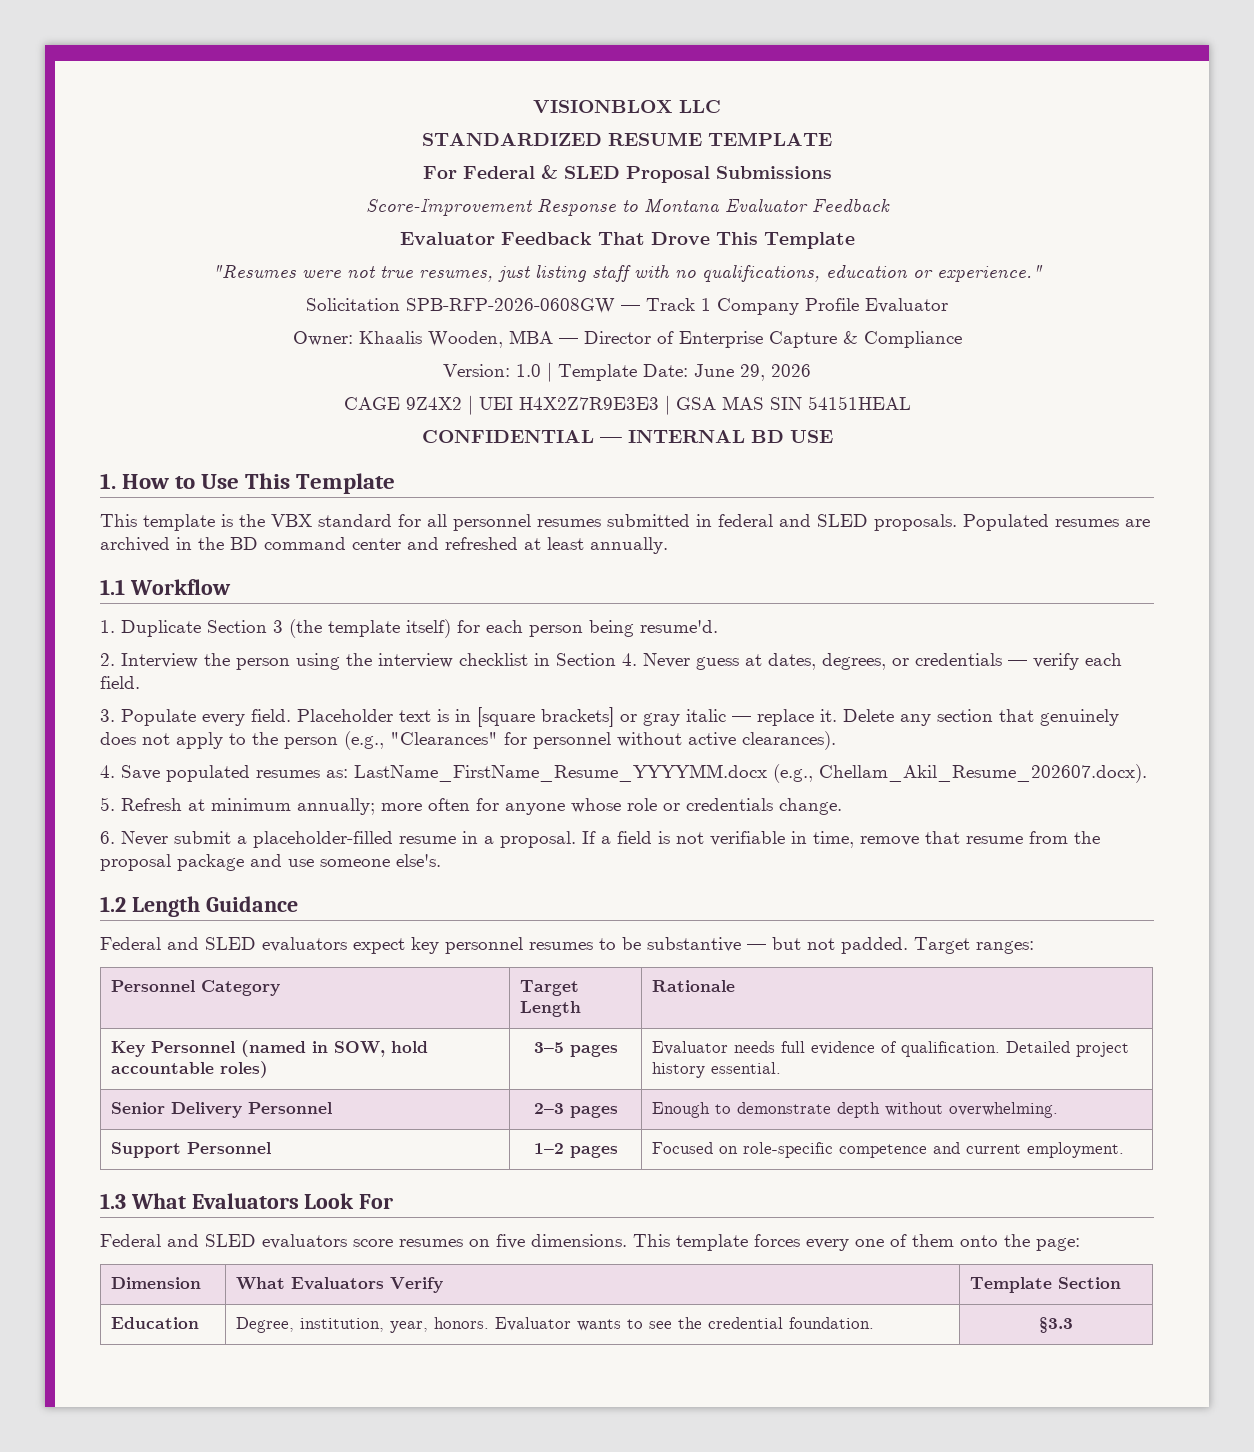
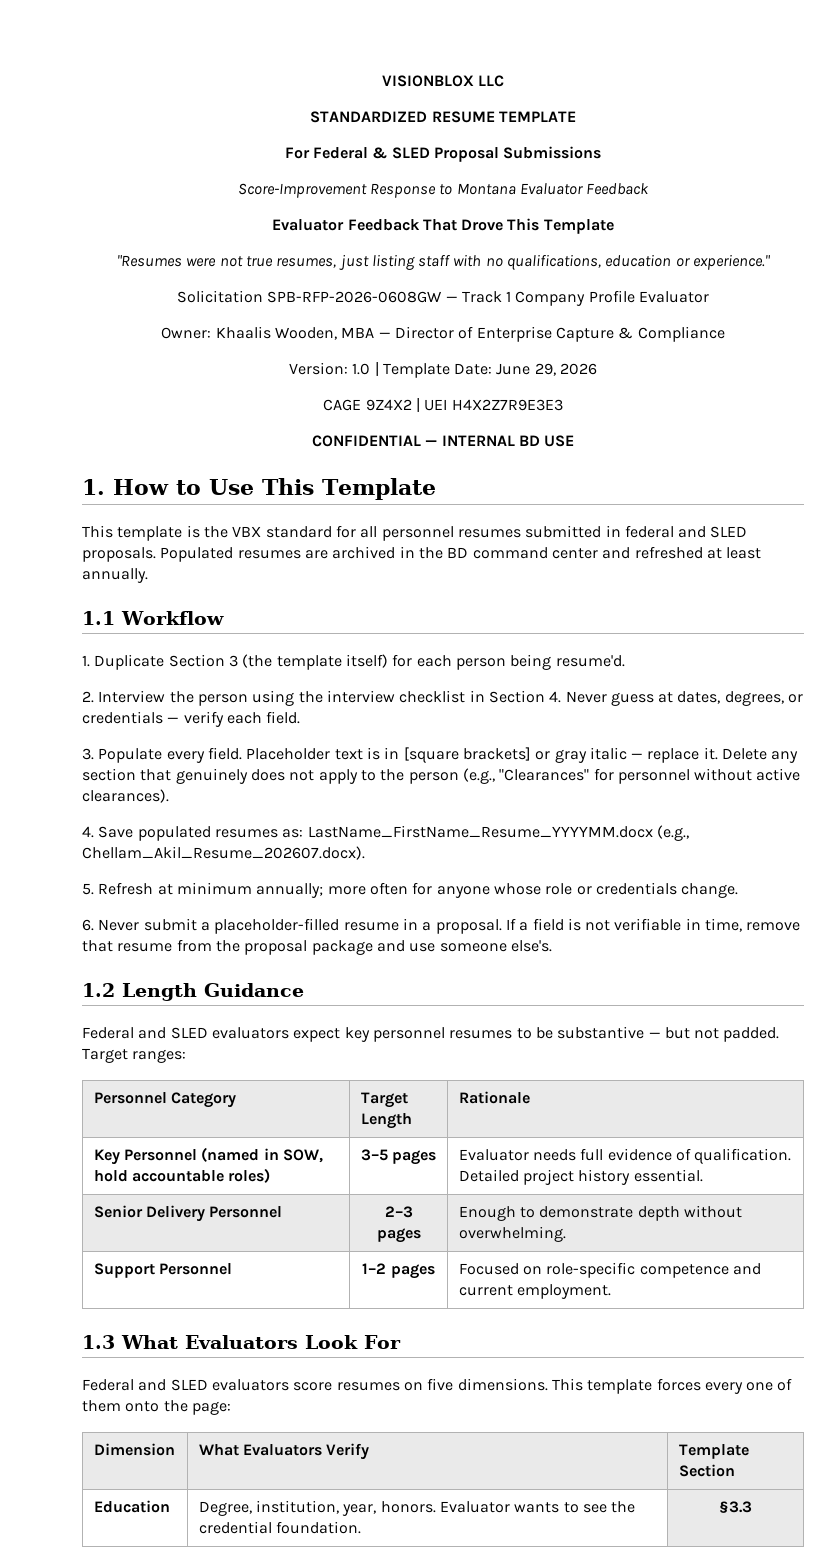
[664,395,911,415] | GSA MAS SIN 54151HEAL -> (563, 405) none

